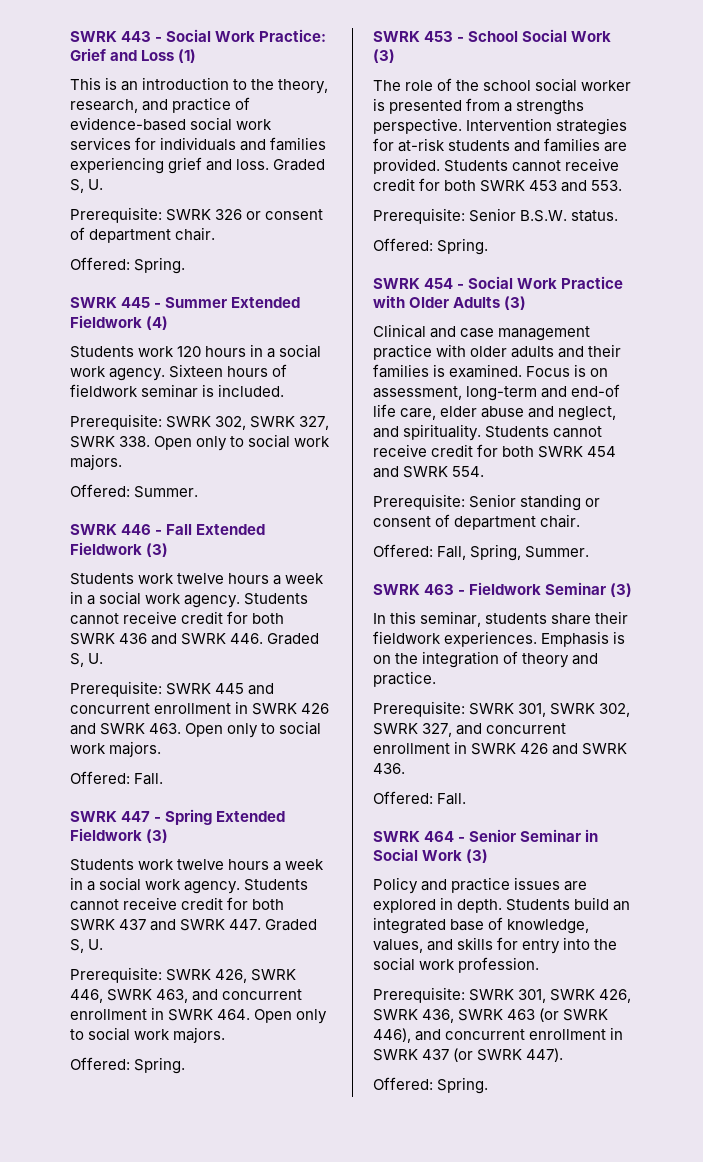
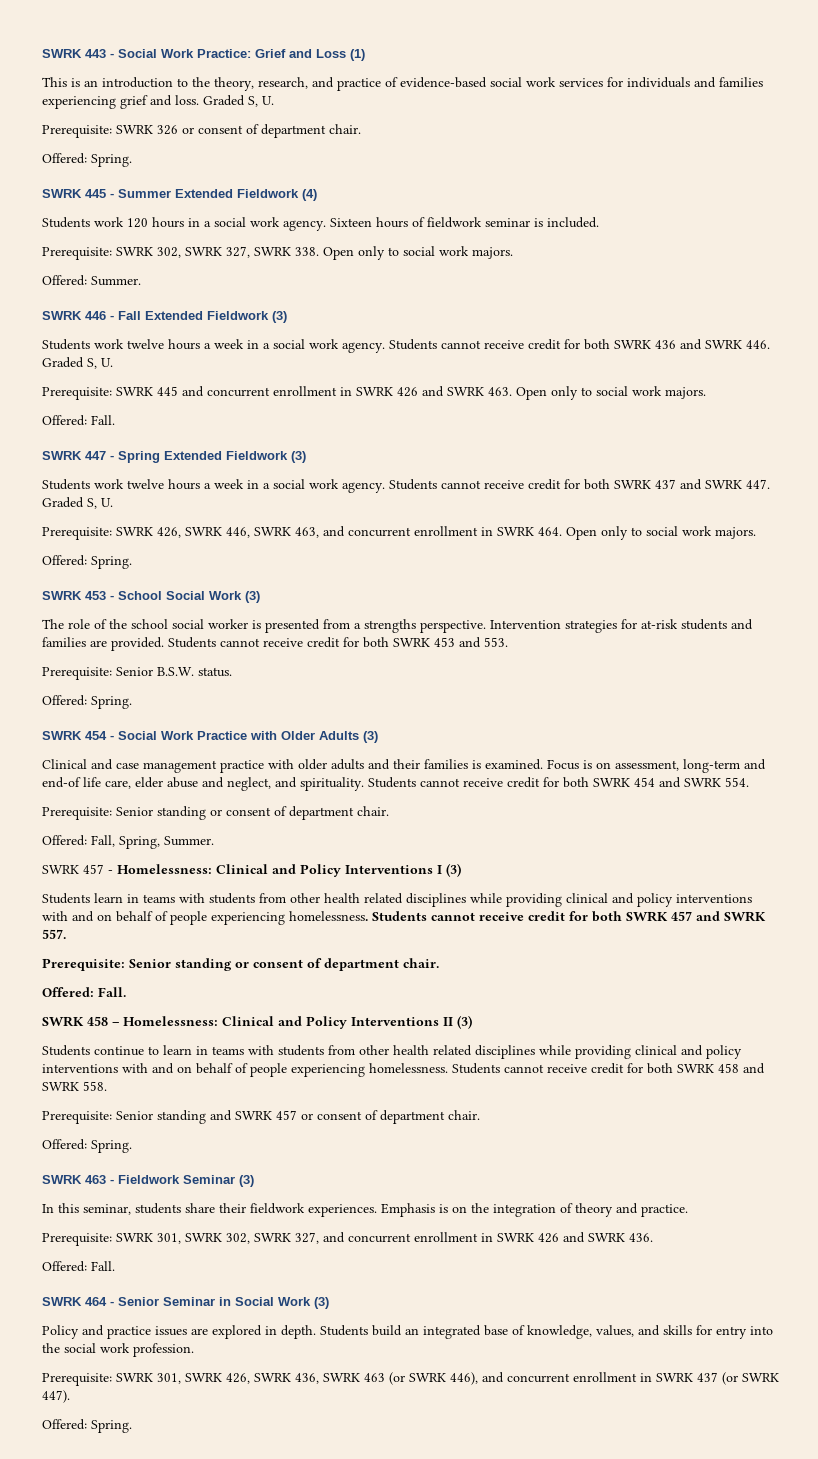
(590, 552) none -> [42,863,461,877] [42,893,752,907] [42,911,766,925] [42,929,66,939] [42,958,439,971] [42,987,126,997] [42,1015,472,1029] [42,1045,742,1059] [42,1063,765,1077] [42,1081,107,1091] [42,1110,480,1124] [42,1139,132,1153] // SWRK 457 - Homelessness: Clinical and Policy Interventions I (3) // Students learn in teams with students from other health related disciplines while providing clinical and policy interventions with and on behalf of people experiencing homelessness. Students cannot receive credit for both SWRK 457 and SWRK 557. // Prerequisite: Senior standing or consent of department chair. // Offered: Fall. // SWRK 458 – Homelessness: Clinical and Policy Interventions II (3) // Students continue to learn in teams with students from other health related disciplines while providing clinical and policy interventions with and on behalf of people experiencing homelessness. Students cannot receive credit for both SWRK 458 and SWRK 558. // Prerequisite: Senior standing and SWRK 457 or consent of department chair. // Offered: Spring.

